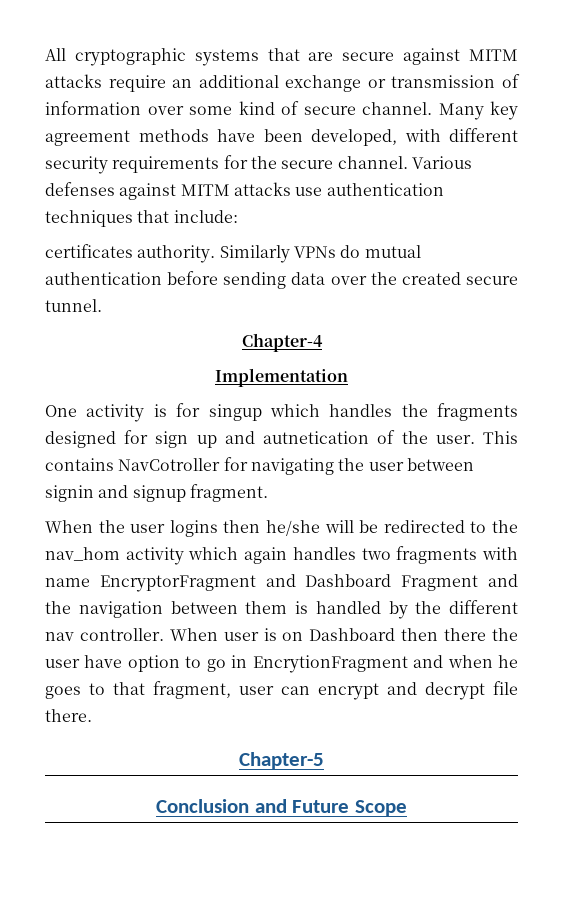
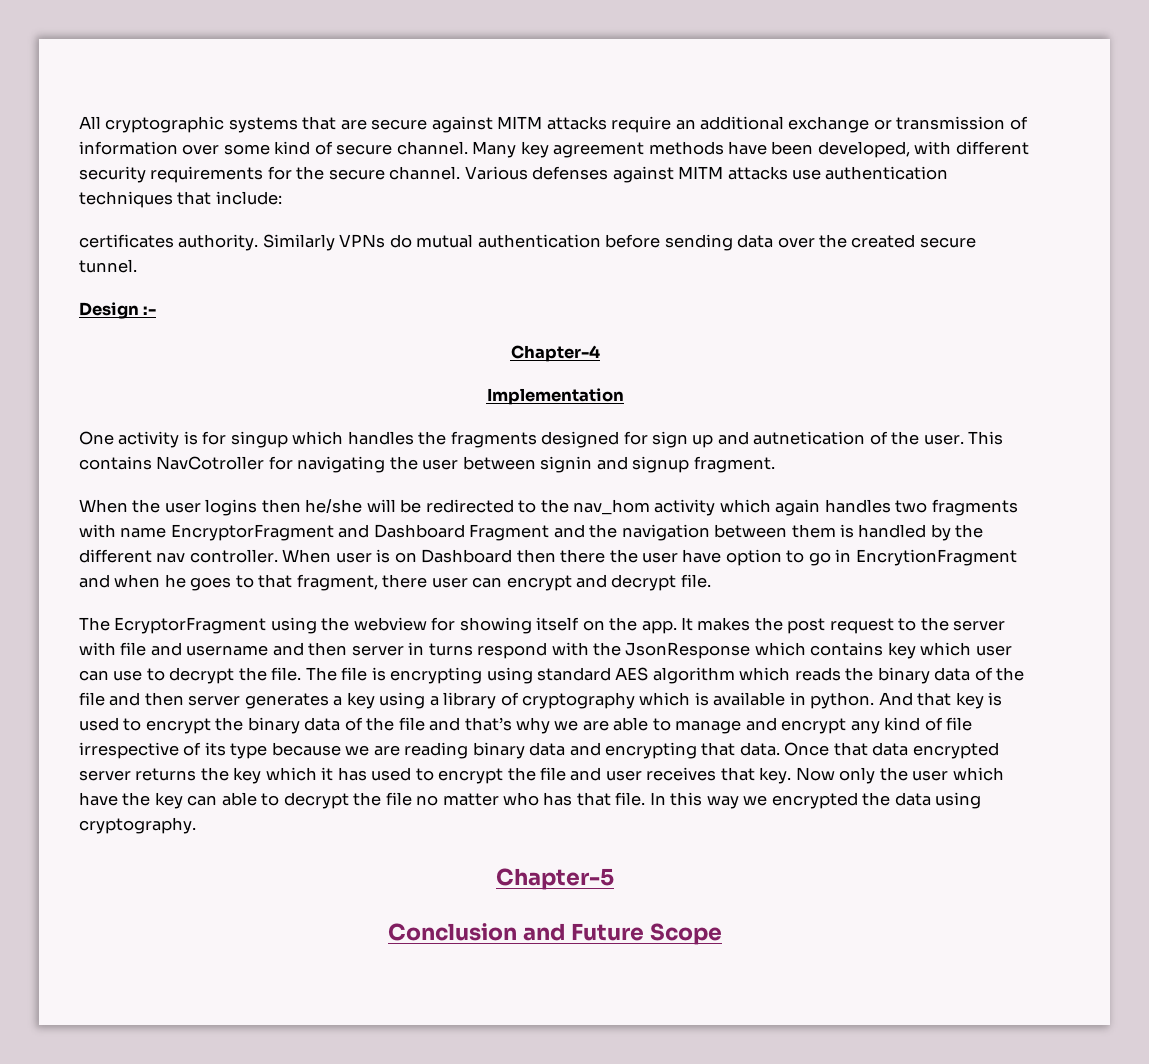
(102, 305) none -> [79,302,157,319] // Design :-
(231, 690) none -> [382,574,428,588] there
[493,681,518,695] [45,709,92,722] file there. -> [680,574,711,588] [79,617,1006,634] [79,642,1012,659] [79,667,1025,684] [79,692,1003,709] [79,717,973,734] [79,742,999,759] [79,767,1004,784] [79,792,982,809] [79,817,196,834] file. // The EcryptorFragment using the webview for showing itself on the app. It makes the post request to the server with file and username and then server in turns respond with the JsonResponse which contains key which user can use to decrypt the file. The file is encrypting using standard AES algorithm which reads the binary data of the file and then server generates a key using a library of cryptography which is available in python. And that key is used to encrypt the binary data of the file and that’s why we are able to manage and encrypt any kind of file irrespective of its type because we are reading binary data and encrypting that data. Once that data encrypted server returns the key which it has used to encrypt the file and user receives that key. Now only the user which have the key can able to decrypt the file no matter who has that file. In this way we encrypted the data using cryptography.

